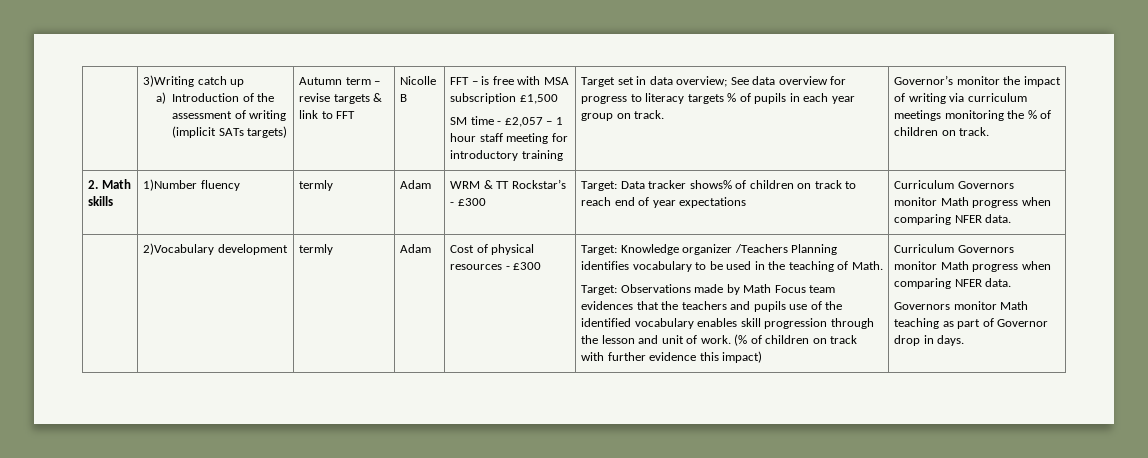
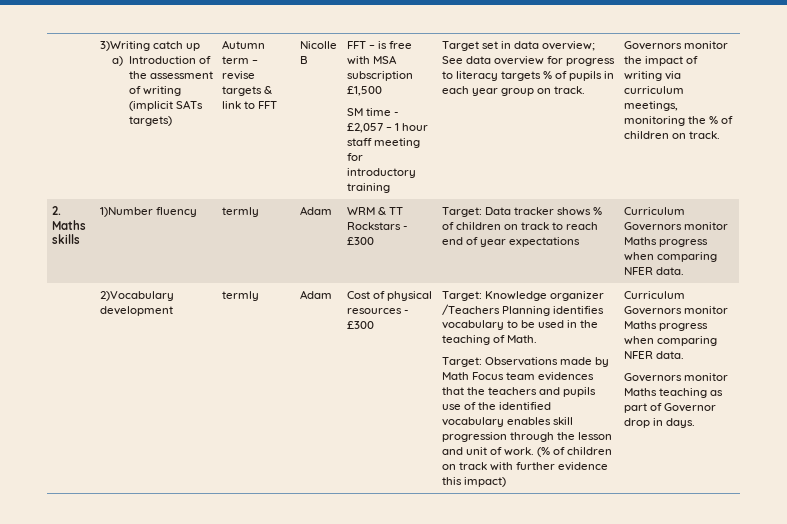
[894,75,954,85] Governor’s -> [623,41,682,50] Governors
[894,110,942,121] meetings -> [623,101,678,111] meetings,
[101,179,131,189] Math -> [51,220,86,230] Maths
[511,179,566,189] Rockstar’s -> [346,222,401,230] Rockstars
[689,180,732,189] shows% -> [557,207,603,216] shows %
[940,197,969,206] Math -> [623,237,657,245] Maths
[940,261,969,270] Math -> [623,321,657,329] Maths
[1000,301,1029,310] Math -> [623,388,657,396] Maths

